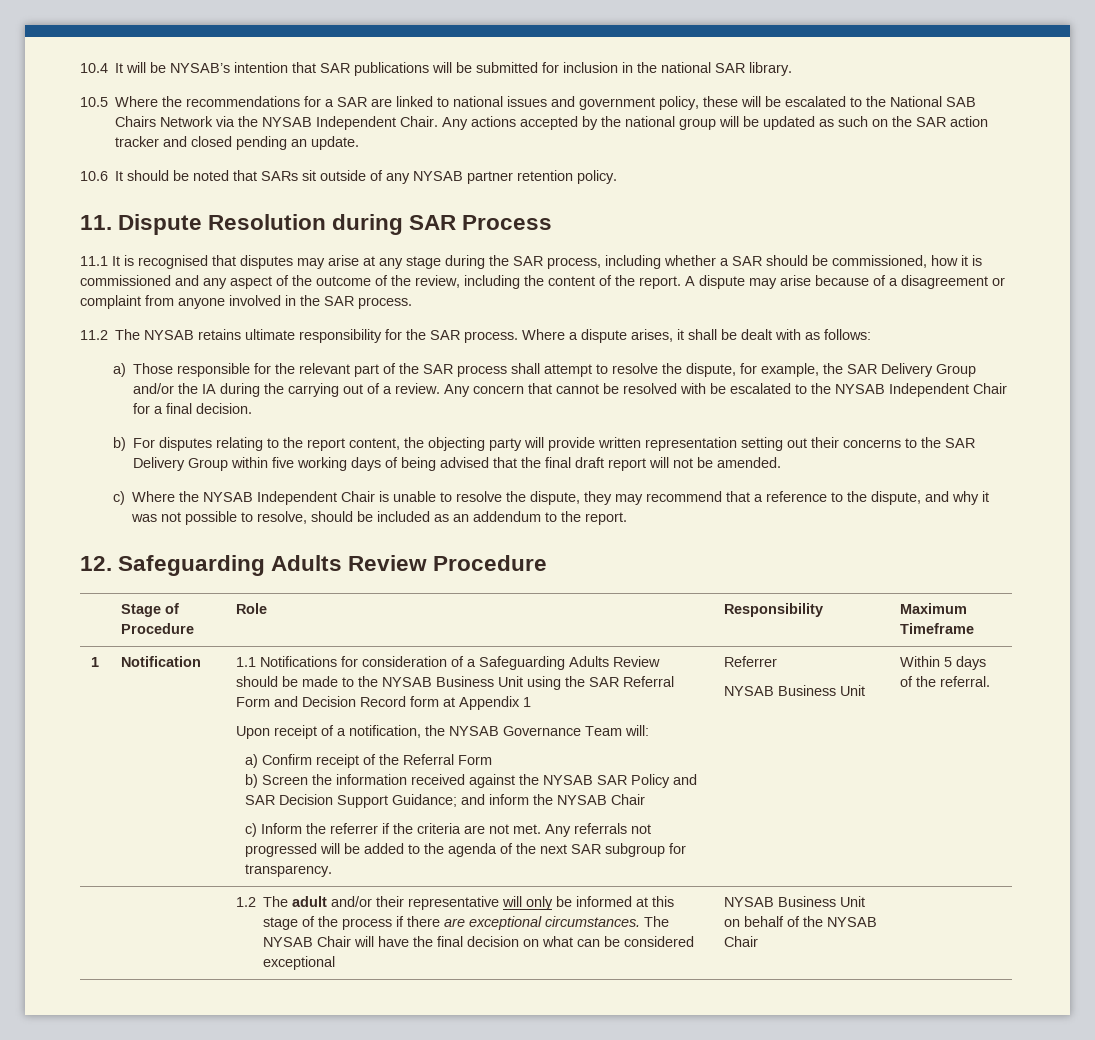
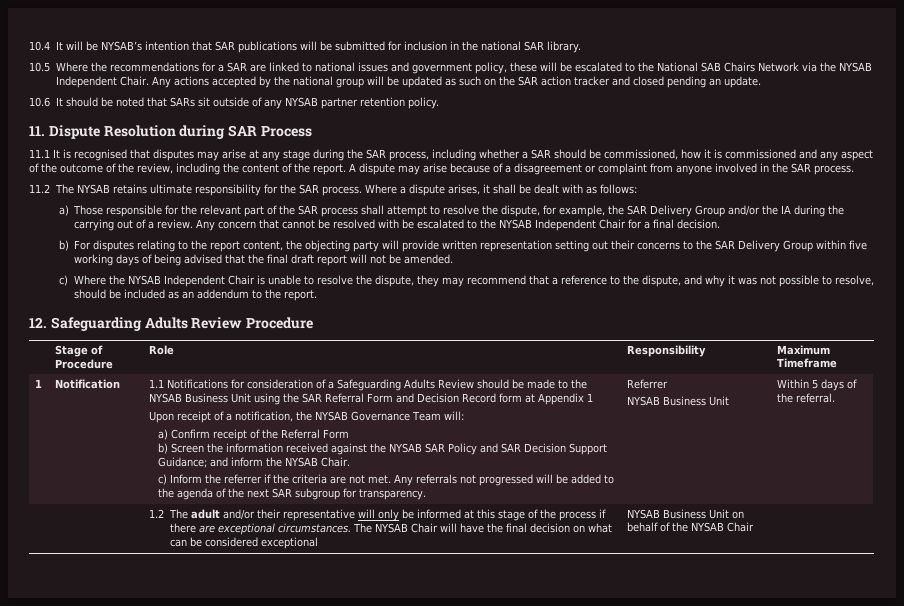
[611,794,646,805] Chair -> [321,457,351,467] Chair.

